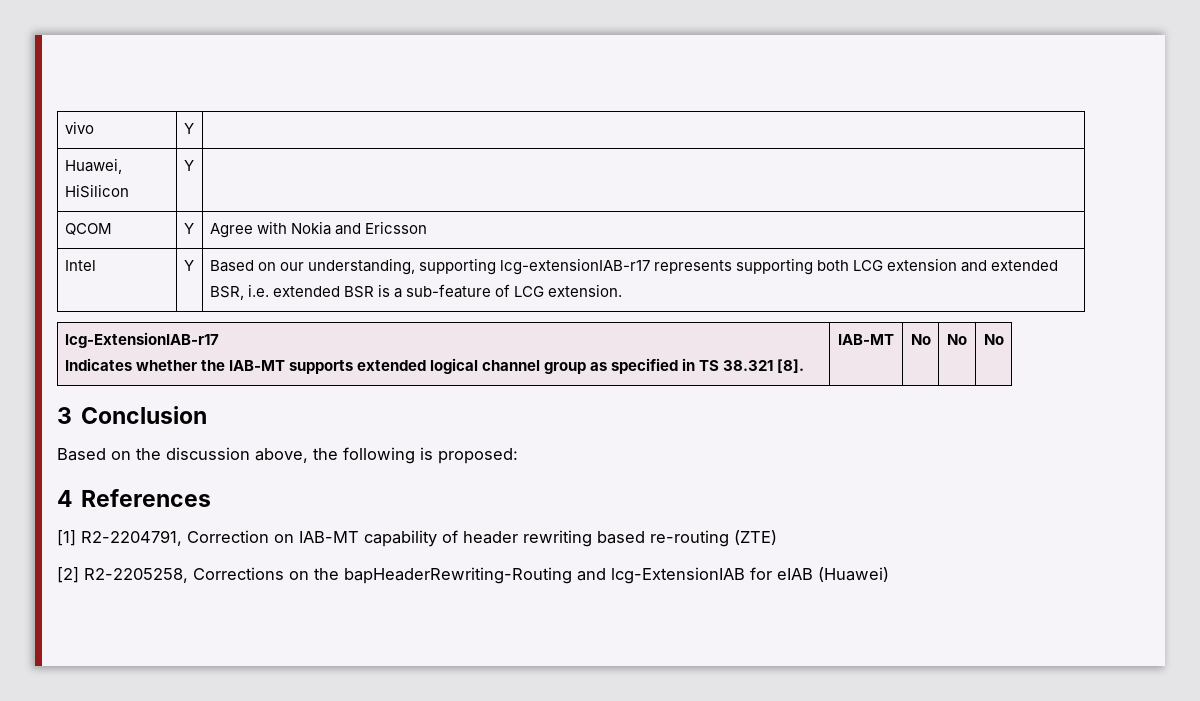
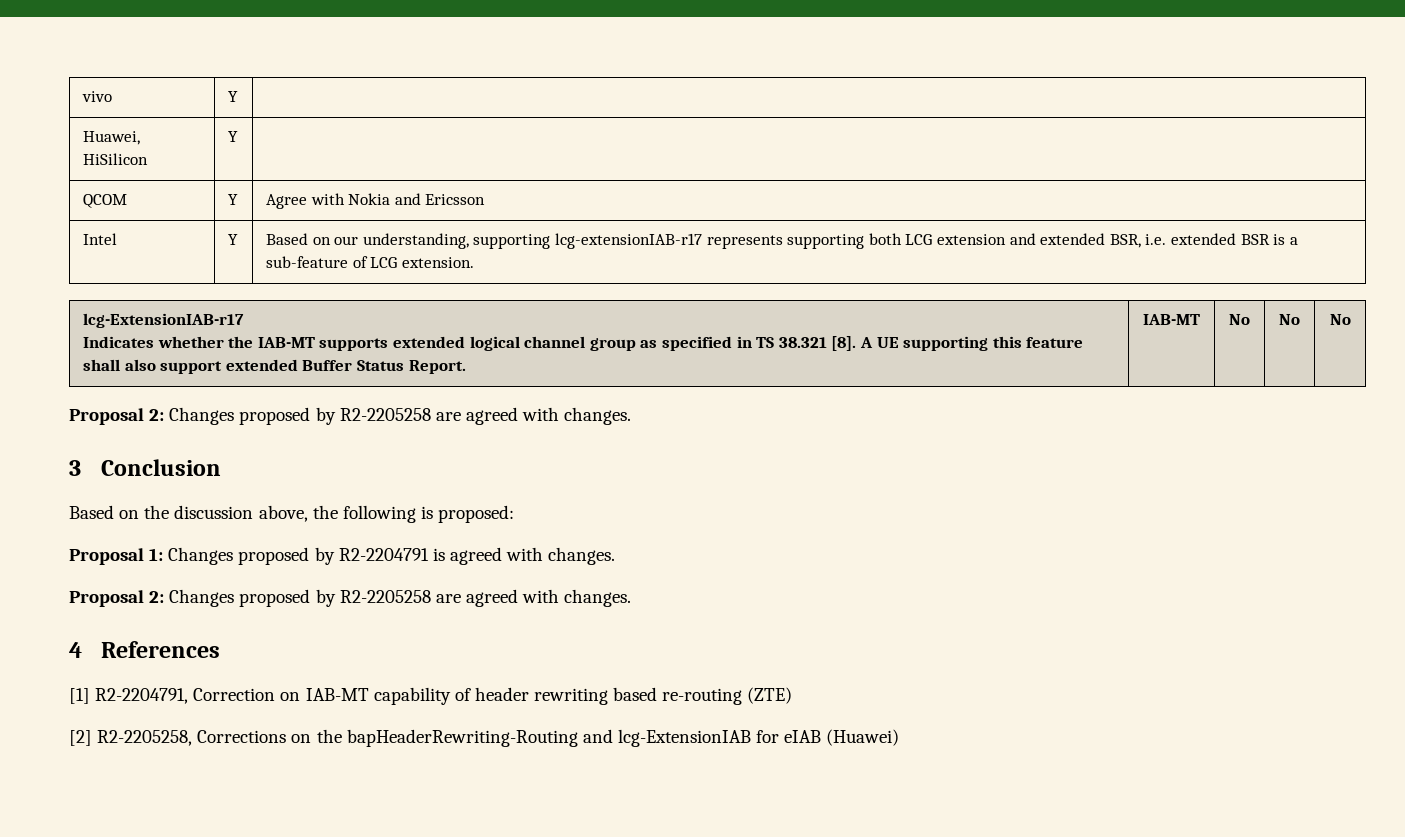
[838,334,894,345] [910,334,931,345] [947,334,967,345] [983,334,1004,345] | IAB-MT | No | No | No -> [859,336,1084,351] [83,359,466,374] [1143,314,1200,325] [1229,314,1250,325] [1279,314,1300,325] [1329,314,1351,325] [69,407,632,425] A UE supporting this feature shall also support extended Buffer Status Report. | IAB-MT | No | No | No // Proposal 2: Changes proposed by R2-2205258 are agreed with changes.
(518, 456) none -> [69,547,616,565] [69,589,632,607] // Proposal 1: Changes proposed by R2-2204791 is agreed with changes. // Proposal 2: Changes proposed by R2-2205258 are agreed with changes.

